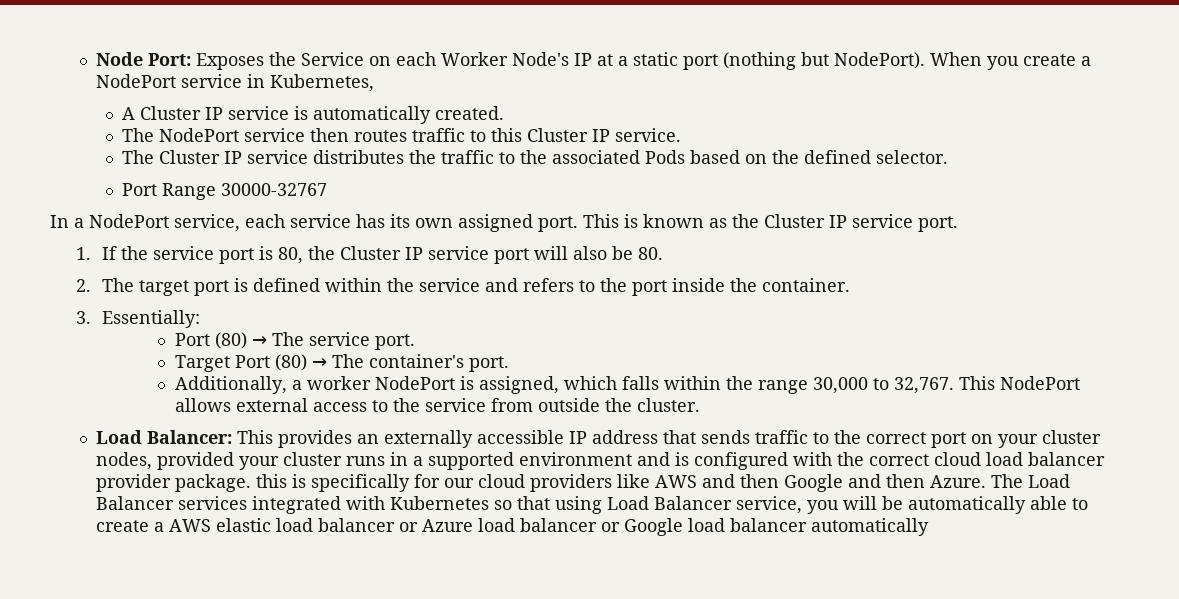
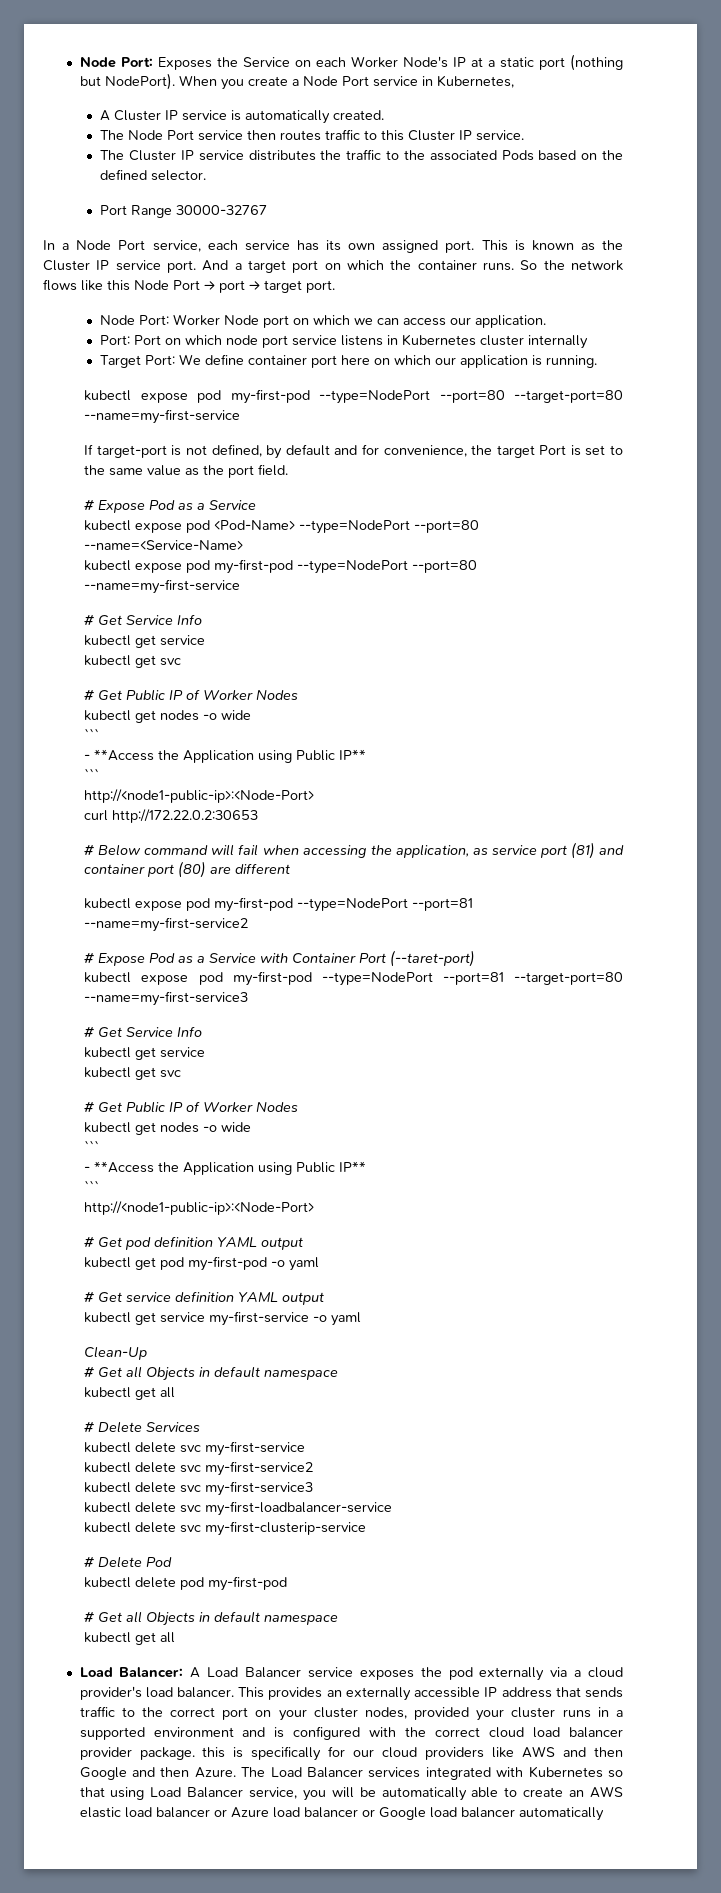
[96,74,177,88] NodePort -> [302,76,369,86] Node Port
[159,128,240,142] NodePort -> [128,130,195,140] Node Port
[89,214,169,228] NodePort -> [76,240,146,250] Node Port
[76,246,664,264] [76,278,851,296] [76,310,201,328] [174,332,415,350] [174,354,509,372] [174,376,1080,394] [174,398,700,412] [96,430,233,444] // 1. If the service port is 80, the Cluster IP service port will also be 80. // 2. The target port is defined within the service and refers to the port inside the container. // 3. Essentially: // Port (80) → The service port. // Target Port (80) → The container's port. // Additionally, a worker NodePort is assigned, which falls within the range 30,000 to 32,767. This NodePort allows external access to the service from outside the cluster. // Load Balancer: -> [202,260,623,273] [43,279,335,293] [100,314,547,328] [100,334,589,349] [100,354,598,368] [84,389,623,404] [84,409,241,424] [84,444,623,459] [84,464,289,478] [84,499,257,513] [84,520,480,534] [84,540,244,550] [84,559,478,574] [84,579,241,594] [84,614,203,626] [84,635,206,648] [84,655,182,668] [84,689,299,701] [84,710,252,723] [84,728,100,740] [84,749,367,763] [84,768,100,780] [84,789,315,803] [84,809,259,823] [84,842,625,859] [84,861,291,878] [84,897,474,912] [84,917,249,932] [84,950,476,967] [84,971,623,986] [84,991,249,1006] [84,1026,203,1038] [84,1047,206,1060] [84,1067,182,1080] [84,1101,299,1113] [84,1122,252,1135] [84,1140,100,1152] [84,1161,367,1175] [84,1180,100,1192] [84,1201,315,1215] [84,1236,304,1250] [84,1256,320,1271] [84,1291,325,1305] [84,1311,362,1326] [84,1346,148,1360] [84,1366,339,1381] [84,1387,176,1400] [84,1421,201,1433] [84,1441,306,1456] [84,1461,314,1476] [84,1481,314,1496] [84,1501,393,1516] [84,1521,367,1536] [84,1556,173,1568] [84,1576,288,1591] [84,1611,339,1626] [84,1632,176,1645] [79,1667,623,1681] [79,1686,235,1700] And a target port on which the container runs. So the network flows like this Node Port → port → target port. // Node Port: Worker Node port on which we can access our application. // Port: Port on which node port service listens in Kubernetes cluster internally // Target Port: We define container port here on which our application is running. // kubectl expose pod my-first-pod --type=NodePort --port=80 --target-port=80 --name=my-first-service // If target-port is not defined, by default and for convenience, the target Port is set to the same value as the port field. // # Expose Pod as a Service // kubectl expose pod <Pod-Name> --type=NodePort --port=80 --name=<Service-Name> // kubectl expose pod my-first-pod --type=NodePort --port=80 --name=my-first-service // # Get Service Info // kubectl get service // kubectl get svc // # Get Public IP of Worker Nodes // kubectl get nodes -o wide // ``` // - **Access the Application using Public IP** // ``` // http://<node1-public-ip>:<Node-Port> // curl http://172.22.0.2:30653 // # Below command will fail when accessing the application, as service port (81) and container port (80) are different // kubectl expose pod my-first-pod --type=NodePort --port=81 --name=my-first-service2 // # Expose Pod as a Service with Container Port (--taret-port) // kubectl expose pod my-first-pod --type=NodePort --port=81 --target-port=80 --name=my-first-service3 // # Get Service Info // kubectl get service // kubectl get svc // # Get Public IP of Worker Nodes // kubectl get nodes -o wide // ``` // - **Access the Application using Public IP** // ``` // http://<node1-public-ip>:<Node-Port> // # Get pod definition YAML output // kubectl get pod my-first-pod -o yaml // # Get service definition YAML output // kubectl get service my-first-service -o yaml // Clean-Up // # Get all Objects in default namespace // kubectl get all // # Delete Services // kubectl delete svc my-first-service // kubectl delete svc my-first-service2 // kubectl delete svc my-first-service3 // kubectl delete svc my-first-loadbalancer-service // kubectl delete svc my-first-clusterip-service // # Delete Pod // kubectl delete pod my-first-pod // # Get all Objects in default namespace // kubectl get all // Load Balancer: A Load Balancer service exposes the pod externally via a cloud provider's load balancer.
[154,522,165,532] a -> [569,1790,585,1797] an

